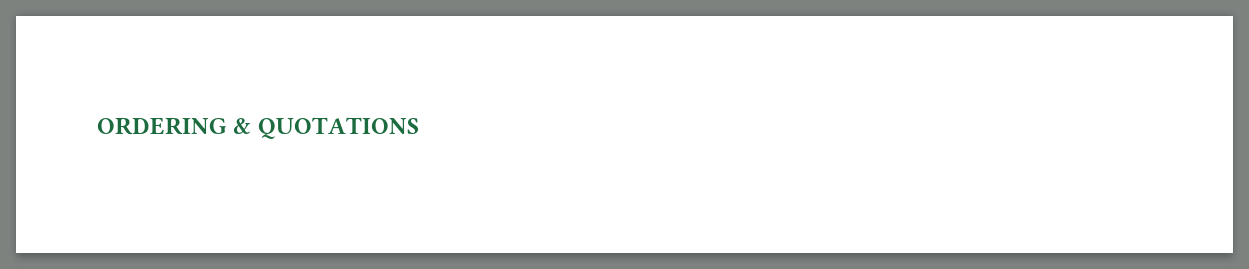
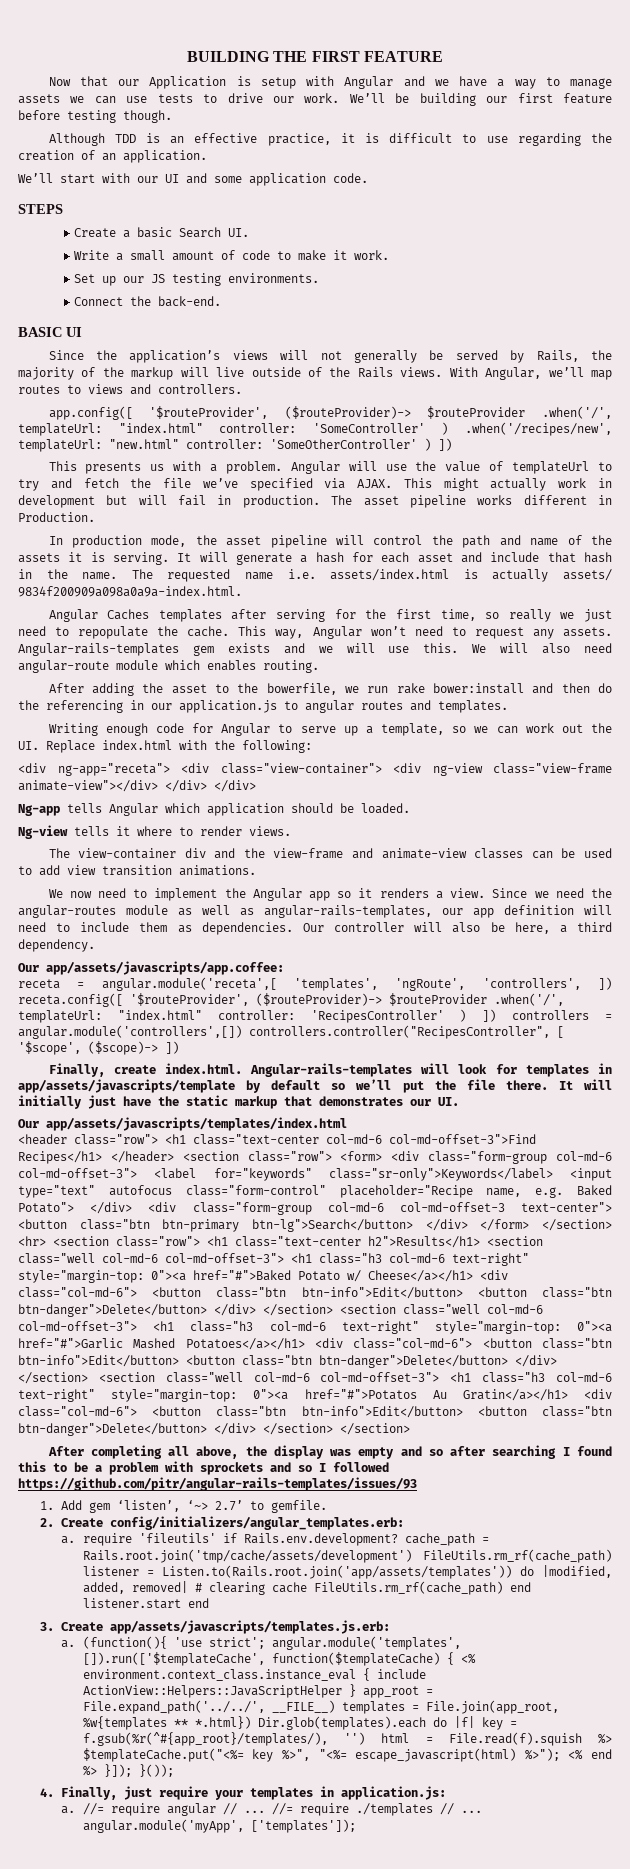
[97,117,419,139] ORDERING & QUOTATIONS -> [187,51,443,62] [48,76,612,89] [18,93,613,106] [18,110,172,123] [48,133,613,146] [18,150,207,163] [18,173,368,186] [18,204,63,214] [74,227,250,238] [74,250,390,261] [74,273,320,286] [74,296,222,307] [18,327,82,337] [48,350,612,363] [18,367,613,380] [18,384,242,395] [48,406,612,420] [18,422,612,436] [18,438,452,452] [48,461,613,474] [18,478,612,491] [18,495,613,508] [18,512,95,522] [48,535,613,548] [18,552,612,565] [18,569,613,582] [18,586,242,597] [48,609,612,622] [18,626,613,639] [18,643,613,656] [18,660,319,673] [48,683,612,696] [18,700,508,713] [48,723,613,736] [18,740,312,753] [18,763,612,776] [18,780,256,792] [18,803,410,816] [18,825,291,839] [48,848,613,859] [18,865,256,876] [48,888,612,901] [18,905,612,918] [18,922,612,935] [18,939,95,952] [18,961,284,975] [18,977,612,991] [18,993,564,1007] [18,1009,612,1023] [18,1025,564,1039] [18,1041,179,1055] [48,1063,612,1077] [18,1079,613,1093] [18,1095,459,1109] [18,1117,347,1131] [18,1134,536,1145] [18,1151,612,1164] [18,1168,612,1181] [18,1185,612,1198] [18,1202,612,1215] [18,1219,612,1232] [18,1236,543,1248] [18,1253,529,1266] [18,1270,508,1283] [18,1287,612,1299] [18,1304,543,1317] [18,1321,612,1334] [18,1338,612,1350] [18,1355,557,1368] [18,1372,612,1384] [18,1389,612,1402] [18,1406,612,1418] [18,1423,410,1436] [47,1445,612,1459] [18,1461,389,1475] [18,1477,417,1491] [39,1500,328,1513] [39,1516,405,1530] [61,1533,489,1546] [82,1549,612,1563] [82,1565,612,1579] [82,1581,531,1595] [82,1598,209,1609] [39,1620,391,1634] [61,1636,461,1650] [82,1652,476,1666] [82,1668,426,1681] [82,1684,433,1698] [82,1700,559,1714] [82,1716,517,1730] [82,1732,612,1746] [82,1748,612,1762] [82,1764,174,1777] [39,1786,447,1800] [61,1803,482,1816] [82,1819,356,1833] BUILDING THE FIRST FEATURE // Now that our Application is setup with Angular and we have a way to manage assets we can use tests to drive our work. We’ll be building our first feature before testing though. // Although TDD is an effective practice, it is difficult to use regarding the creation of an application. // We’ll start with our UI and some application code. // STEPS // Create a basic Search UI. // Write a small amount of code to make it work. // Set up our JS testing environments. // Connect the back-end. // BASIC UI // Since the application’s views will not generally be served by Rails, the majority of the markup will live outside of the Rails views. With Angular, we’ll map routes to views and controllers. // app.config([ '$routeProvider', ($routeProvider)-> $routeProvider .when('/', templateUrl: "index.html" controller: 'SomeController' ) .when('/recipes/new', templateUrl: "new.html" controller: 'SomeOtherController' ) ]) // This presents us with a problem. Angular will use the value of templateUrl to try and fetch the file we’ve specified via AJAX. This might actually work in development but will fail in production. The asset pipeline works different in Production. // In production mode, the asset pipeline will control the path and name of the assets it is serving. It will generate a hash for each asset and include that hash in the name. The requested name i.e. assets/index.html is actually assets/ 9834f200909a098a0a9a-index.html. // Angular Caches templates after serving for the first time, so really we just need to repopulate the cache. This way, Angular won’t need to request any assets. Angular-rails-templates gem exists and we will use this. We will also need angular-route module which enables routing. // After adding the asset to the bowerfile, we run rake bower:install and then do the referencing in our application.js to angular routes and templates. // Writing enough code for Angular to serve up a template, so we can work out the UI. Replace index.html with the following: // <div ng-app="receta"> <div class="view-container"> <div ng-view class="view-frame animate-view"></div> </div> </div> // Ng-app tells Angular which application should be loaded. // Ng-view tells it where to render views. // The view-container div and the view-frame and animate-view classes can be used to add view transition animations. // We now need to implement the Angular app so it renders a view. Since we need the angular-routes module as well as angular-rails-templates, our app definition will need to include them as dependencies. Our controller will also be here, a third dependency. // Our app/assets/javascripts/app.coffee: // receta = angular.module('receta',[ 'templates', 'ngRoute', 'controllers', ]) receta.config([ '$routeProvider', ($routeProvider)-> $routeProvider .when('/', templateUrl: "index.html" controller: 'RecipesController' ) ]) controllers = angular.module('controllers',[]) controllers.controller("RecipesController", [ '$scope', ($scope)-> ]) // Finally, create index.html. Angular-rails-templates will look for templates in app/assets/javascripts/template by default so we’ll put the file there. It will initially just have the static markup that demonstrates our UI. // Our app/assets/javascripts/templates/index.html // <header class="row"> <h1 class="text-center col-md-6 col-md-offset-3">Find Recipes</h1> </header> <section class="row"> <form> <div class="form-group col-md-6 col-md-offset-3"> <label for="keywords" class="sr-only">Keywords</label> <input type="text" autofocus class="form-control" placeholder="Recipe name, e.g. Baked Potato"> </div> <div class="form-group col-md-6 col-md-offset-3 text-center"> <button class="btn btn-primary btn-lg">Search</button> </div> </form> </section> <hr> <section class="row"> <h1 class="text-center h2">Results</h1> <section class="well col-md-6 col-md-offset-3"> <h1 class="h3 col-md-6 text-right" style="margin-top: 0"><a href="#">Baked Potato w/ Cheese</a></h1> <div class="col-md-6"> <button class="btn btn-info">Edit</button> <button class="btn btn-danger">Delete</button> </div> </section> <section class="well col-md-6 col-md-offset-3"> <h1 class="h3 col-md-6 text-right" style="margin-top: 0"><a href="#">Garlic Mashed Potatoes</a></h1> <div class="col-md-6"> <button class="btn btn-info">Edit</button> <button class="btn btn-danger">Delete</button> </div> </section> <section class="well col-md-6 col-md-offset-3"> <h1 class="h3 col-md-6 text-right" style="margin-top: 0"><a href="#">Potatos Au Gratin</a></h1> <div class="col-md-6"> <button class="btn btn-info">Edit</button> <button class="btn btn-danger">Delete</button> </div> </section> </section> // After completing all above, the display was empty and so after searching I found this to be a problem with sprockets and so I followed https://github.com/pitr/angular-rails-templates/issues/93 // 1. Add gem ‘listen’, ‘~> 2.7’ to gemfile. // 2. Create config/initializers/angular_templates.erb: // a. require 'fileutils' if Rails.env.development? cache_path = Rails.root.join('tmp/cache/assets/development') FileUtils.rm_rf(cache_path) listener = Listen.to(Rails.root.join('app/assets/templates')) do |modified, added, removed| # clearing cache FileUtils.rm_rf(cache_path) end listener.start end // 3. Create app/assets/javascripts/templates.js.erb: // a. (function(){ 'use strict'; angular.module('templates', []).run(['$templateCache', function($templateCache) { <% environment.context_class.instance_eval { include ActionView::Helpers::JavaScriptHelper } app_root = File.expand_path('../../', __FILE__) templates = File.join(app_root, %w{templates ** *.html}) Dir.glob(templates).each do |f| key = f.gsub(%r(^#{app_root}/templates/), '') html = File.read(f).squish %> $templateCache.put("<%= key %>", "<%= escape_javascript(html) %>"); <% end %> }]); }()); // 4. Finally, just require your templates in application.js: // a. //= require angular // ... //= require ./templates // ... angular.module('myApp', ['templates']);

